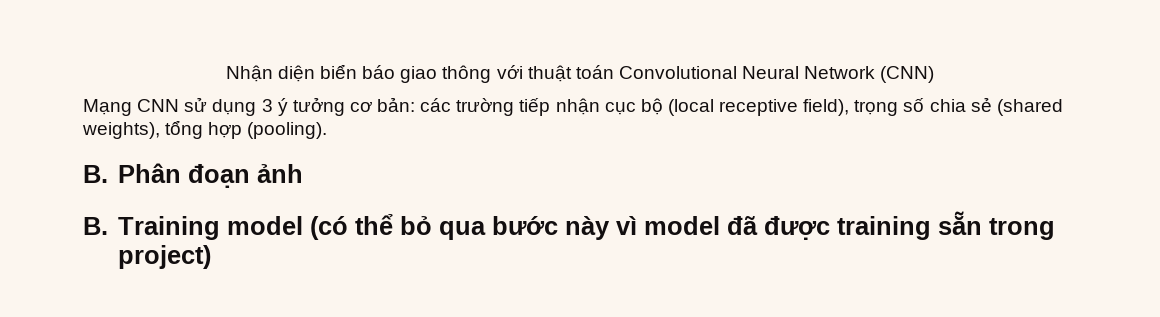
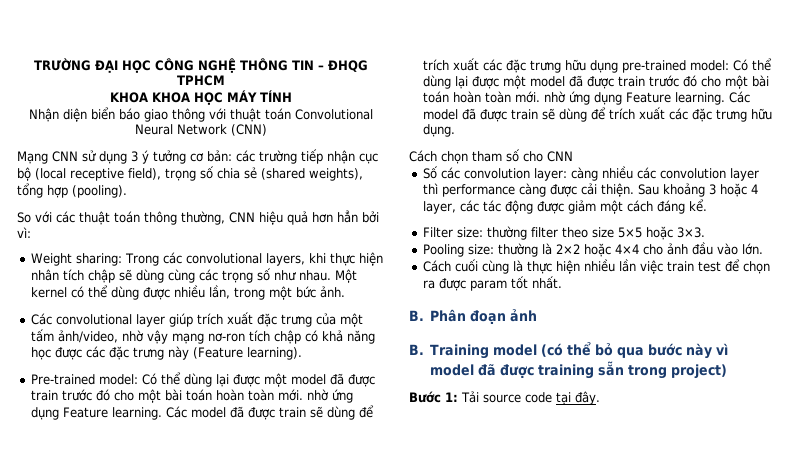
(225, 73) none -> [33,58,368,73] [176,75,225,86] [109,90,292,105] TRƯỜNG ĐẠI HỌC CÔNG NGHỆ THÔNG TIN – ĐHQG TPHCM // KHOA KHOA HỌC MÁY TÍNH //
(328, 130) none -> [17,210,379,225] [17,227,31,238] [30,252,383,266] [30,268,357,283] [30,285,345,300] [30,312,363,327] [30,329,375,344] [30,346,302,360] [30,372,375,387] [30,389,353,403] [30,405,374,420] [422,58,772,73] [422,75,769,89] [422,91,750,105] [422,107,772,122] [422,124,455,137] [409,149,573,164] [422,166,759,181] [422,183,758,197] [422,199,707,214] [422,226,705,240] [422,242,763,257] [422,259,770,274] [422,276,562,291] // So với các thuật toán thông thường, CNN hiệu quả hơn hẳn bởi vì: // Weight sharing: Trong các convolutional layers, khi thực hiện nhân tích chập sẽ dùng cùng các trọng số như nhau. Một kernel có thể dùng được nhiều lần, trong một bức ảnh. // Các convolutional layer giúp trích xuất đặc trưng của một tấm ảnh/video, nhờ vậy mạng nơ-ron tích chập có khả năng học được các đặc trưng này (Feature learning). // Pre-trained model: Có thể dùng lại được một model đã được train trước đó cho một bài toán hoàn toàn mới. nhờ ứng dụng Feature learning. Các model đã được train sẽ dùng để trích xuất các đặc trưng hữu dụng pre-trained model: Có thể dùng lại được một model đã được train trước đó cho một bài toán hoàn toàn mới. nhờ ứng dụng Feature learning. Các model đã được train sẽ dùng để trích xuất các đặc trưng hữu dụng. // Cách chọn tham số cho CNN // Số các convolution layer: càng nhiều các convolution layer thì performance càng được cải thiện. Sau khoảng 3 hoặc 4 layer, các tác động được giảm một cách đáng kể. // Filter size: thường filter theo size 5×5 hoặc 3×3. // Pooling size: thường là 2×2 hoặc 4×4 cho ảnh đầu vào lớn. // Cách cuối cùng là thực hiện nhiều lần việc train test để chọn ra được param tốt nhất.
(211, 257) none -> [409,391,600,405] // Bước 1: Tải source code tại đây.

